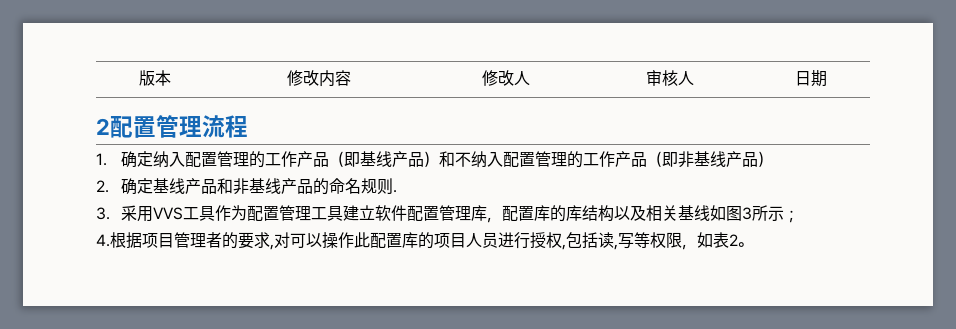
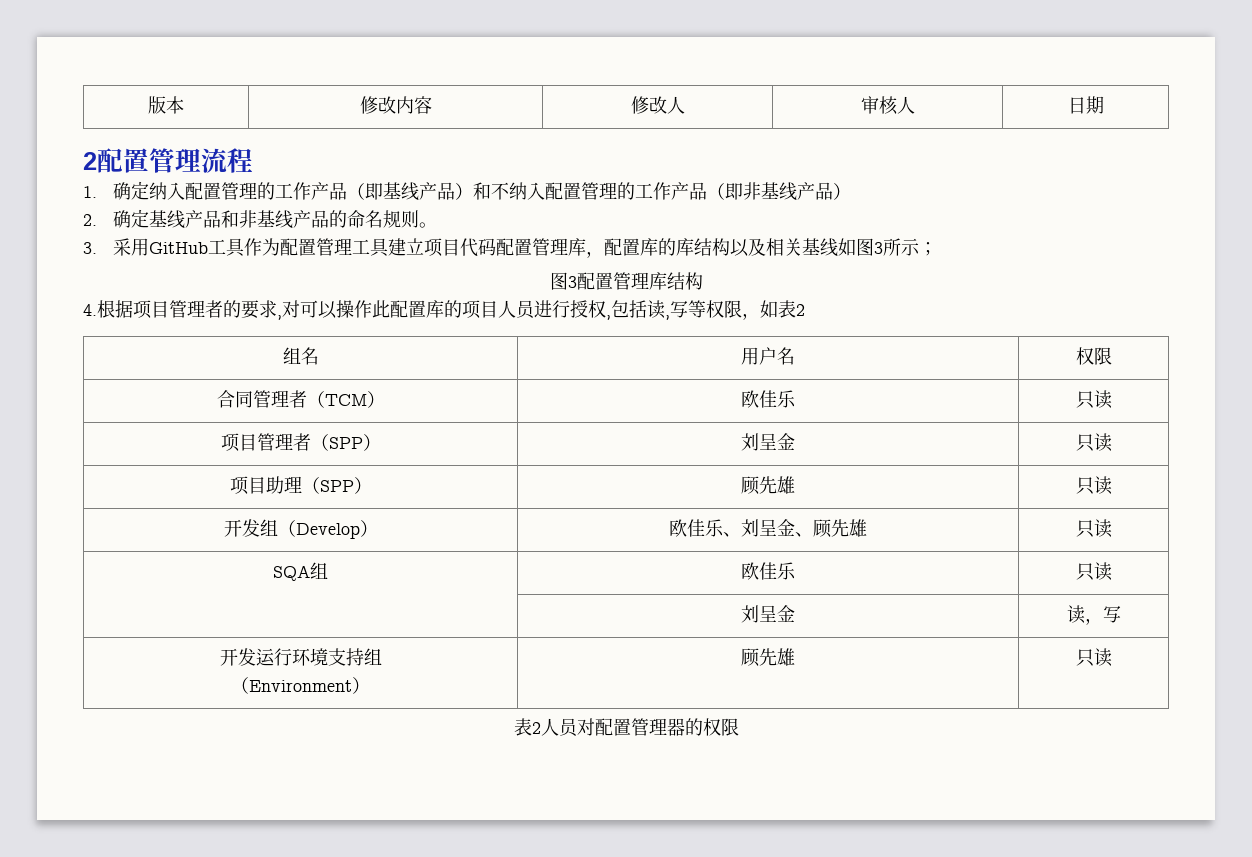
[393,190,398,193] . -> [418,222,437,228] 。
[153,207,184,220] VVS -> [148,242,208,254] GitHub
[375,205,408,221] 软件 -> [423,238,496,257] 项目代码
(800, 216) none -> [549,272,703,290] // 图3配置管理库结构
[738,242,753,247] 。 -> [282,347,319,365] [741,347,796,365] [1075,347,1112,365] [216,390,385,408] [741,390,797,408] [1075,390,1112,409] [220,433,381,452] [741,433,796,451] [1075,433,1112,452] [229,476,372,495] [741,476,796,495] [1075,476,1112,495] [223,519,378,539] [669,519,868,538] [1075,519,1112,538] [273,562,328,581] [741,562,797,580] [1075,562,1112,581] [741,605,796,623] [1066,605,1121,625] [219,648,382,666] [231,677,370,694] [741,648,796,667] [1075,648,1112,667] [513,718,739,737] // 组名 | 用户名 | 权限 // 合同管理者（TCM） | 欧佳乐 | 只读 // 项目管理者（SPP） | 刘呈金 | 只读 // 项目助理（SPP） | 顾先雄 | 只读 // 开发组（Develop） | 欧佳乐、刘呈金、顾先雄 | 只读 // SQA组 | 欧佳乐 | 只读 // | 刘呈金 | 读，写 // 开发运行环境支持组 // （Environment） | 顾先雄 | 只读 // 表2人员对配置管理器的权限

